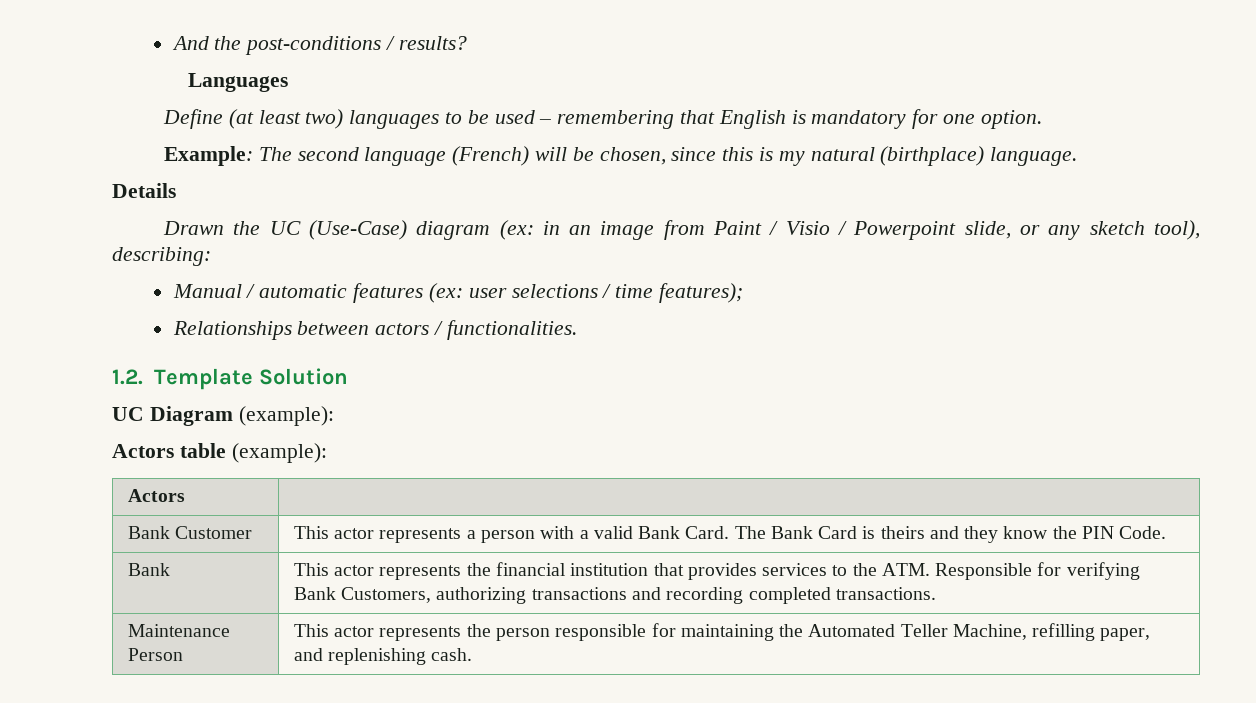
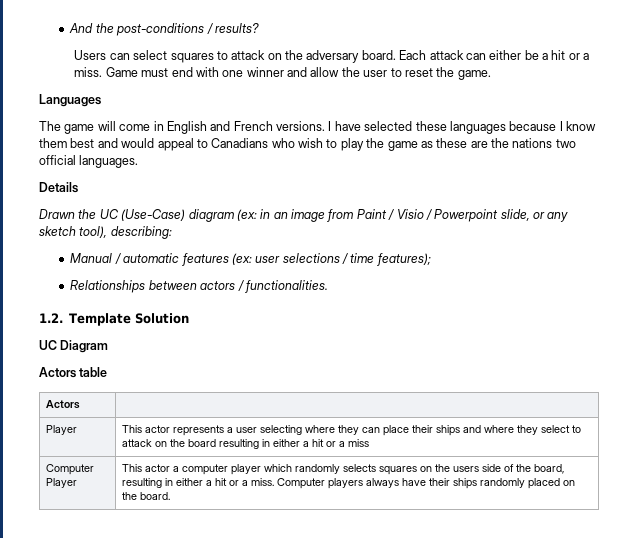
[188,73,289,92] [162,109,1042,129] [163,146,1078,166] Languages // Define (at least two) languages to be used – remembering that English is mandatory for one option. // Example: The second language (French) will be chosen, since this is my natural (birthplace) language. -> [74,50,590,63] [74,67,491,80] [39,94,101,107] [39,121,596,134] [39,138,576,151] [39,155,139,168] Users can select squares to attack on the adversary board. Each attack can either be a hit or a miss. Game must end with one winner and allow the user to reset the game. // Languages // The game will come in English and French versions. I have selected these languages because I know them best and would appeal to Canadians who wish to play the game as these are the nations two official languages.
[238,406,334,426] (example): -> (109, 346) none
[231,443,327,463] (example): -> (108, 372) none
[127,526,253,539] Bank Customer -> [45,425,77,435] Player
[480,526,1167,543] [127,563,170,576] [293,562,1140,580] [293,587,936,604] [127,624,230,637] [127,648,183,661] [293,623,1151,641] [293,648,473,665] person with a valid Bank Card. The Bank Card is theirs and they know the PIN Code. // Bank | This actor represents the financial institution that provides services to the ATM. Responsible for verifying Bank Customers, authorizing transactions and recording completed transactions. // Maintenance Person | This actor represents the person responsible for maintaining the Automated Teller Machine, refilling paper, and replenishing cash. -> [235,425,581,436] [121,439,369,449] [45,464,94,475] [45,478,77,488] [121,464,564,475] [121,478,575,489] [121,492,170,500] user selecting where they can place their ships and where they select to attack on the board resulting in either a hit or a miss // Computer Player | This actor a computer player which randomly selects squares on the users side of the board, resulting in either a hit or a miss. Computer players always have their ships randomly placed on the board.

